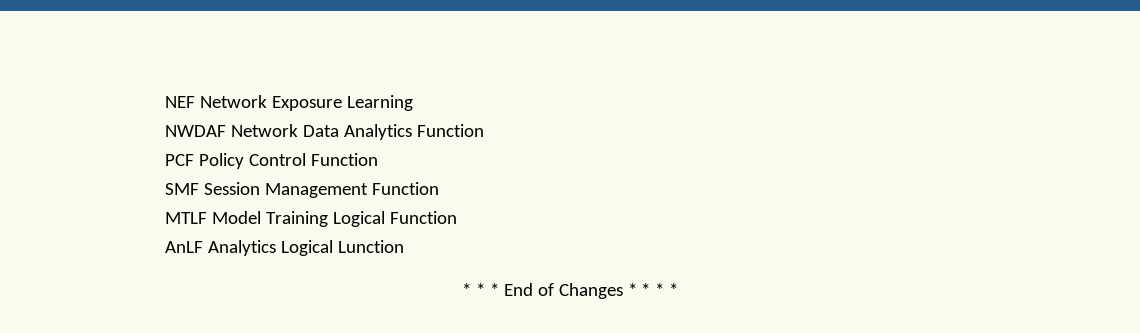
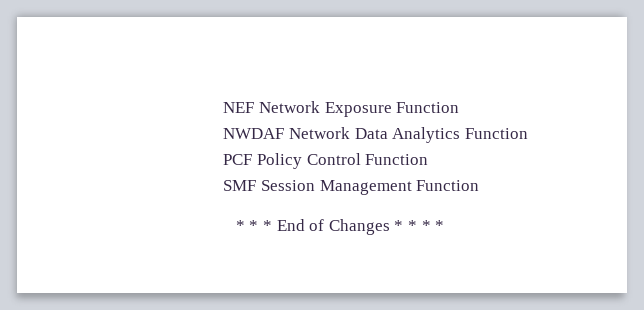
[346,95,413,111] Learning -> [396,102,460,113] Function
[164,211,457,227] [164,240,404,256] // MTLF Model Training Logical Function // AnLF Analytics Logical Lunction -> (480, 185) none

